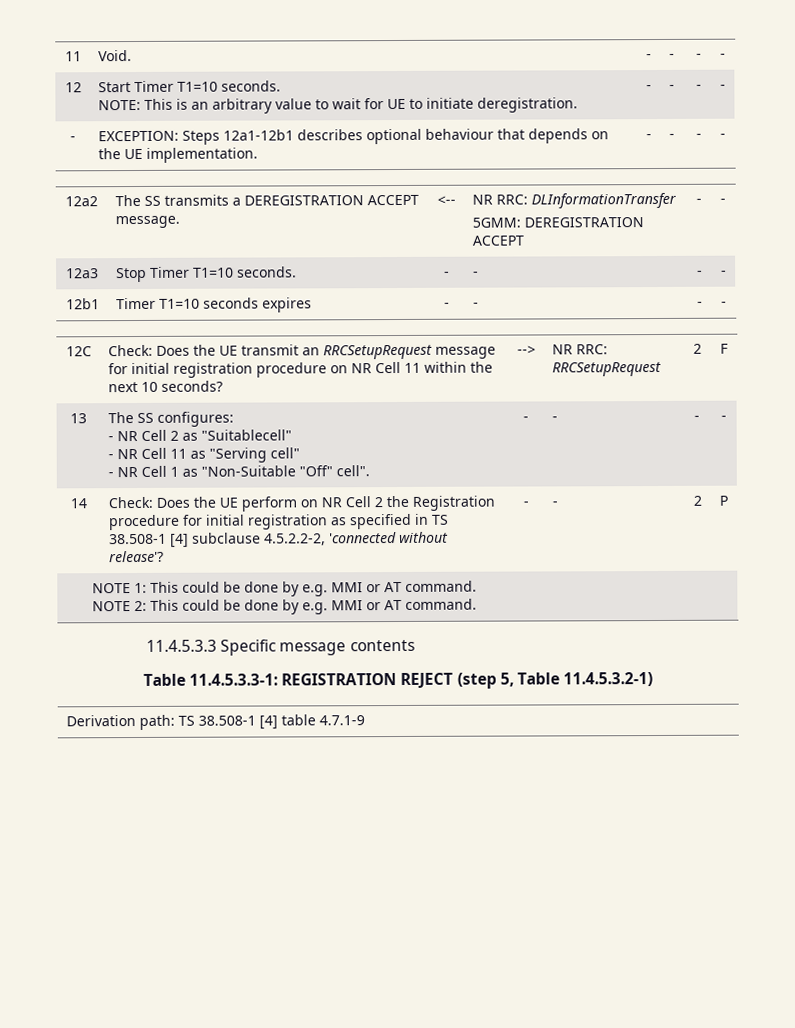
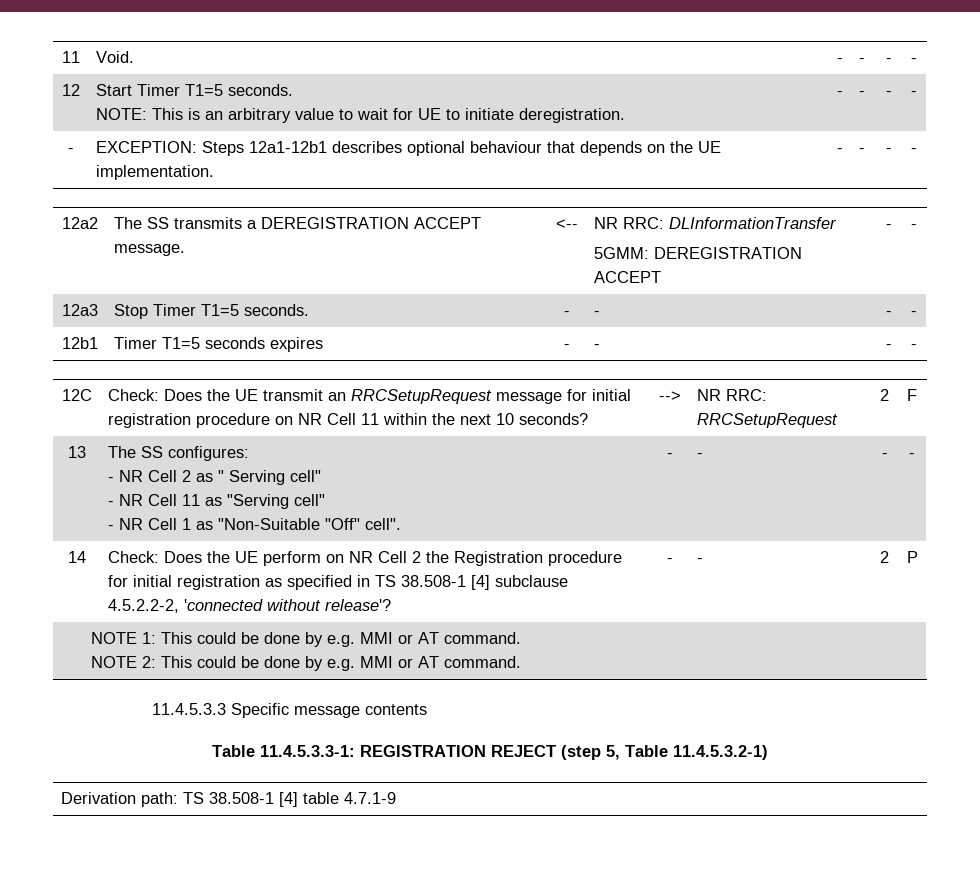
[176,81,218,92] T1=10 -> [185,84,224,96] T1=5
[192,267,234,278] T1=10 -> [201,304,240,316] T1=5
[158,298,200,309] T1=10 -> [162,337,201,349] T1=5
[200,429,292,441] "Suitablecell" -> [218,470,322,485] " Serving cell"

